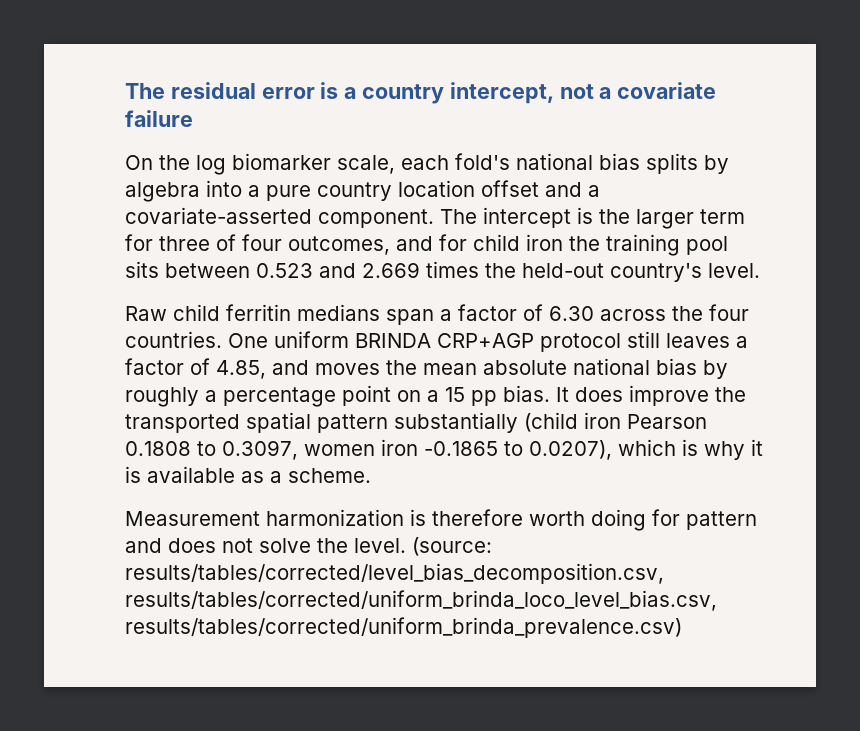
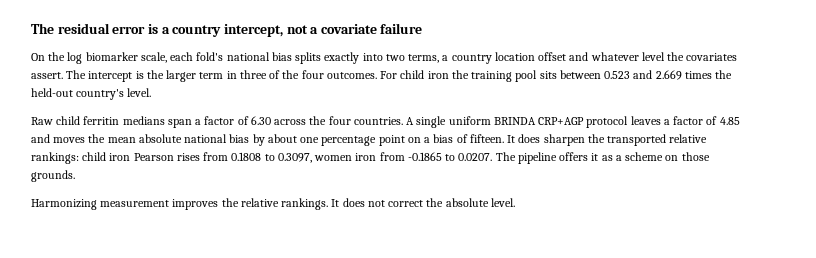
[704,155,729,174] [125,180,600,202] [125,207,434,228] by algebra into a pure country location offset and a covariate-asserted component. -> [324,52,738,64] [31,72,63,79] exactly into two terms, a country location offset and whatever level the covariates assert.
[125,234,153,251] for -> [226,71,237,79] in
[242,234,467,255] four outcomes, and for -> [282,70,398,79] the four outcomes. For
[228,333,268,348] One -> [406,116,447,128] A single
[627,331,660,348] still -> (629, 122) none
[216,360,266,379] 4.85, -> [719,117,740,125] 4.85
[125,387,217,407] roughly a -> [267,134,320,143] about one
[445,385,709,406] 15 pp bias. It does improve -> [433,134,585,146] bias of fifteen. It does sharpen
[246,412,707,433] spatial pattern substantially (child iron Pearson -> [669,134,708,143] [31,152,229,164] relative rankings: child iron Pearson rises from
(418, 447) none -> [379,152,405,161] from
[529,439,763,460] [125,466,371,483] [125,509,757,531] [125,537,492,556] [125,563,664,584] [125,590,717,611] [125,617,682,638] 0.0207), which is why it is available as a scheme. // Measurement harmonization is therefore worth doing for pattern and does not solve the level. (source: results/tables/corrected/level_bias_decomposition.csv, results/tables/corrected/uniform_brinda_loco_level_bias.csv, results/tables/corrected/uniform_brinda_prevalence.csv) -> [458,152,710,164] [31,170,75,182] [31,198,515,210] 0.0207. The pipeline offers it as a scheme on those grounds. // Harmonizing measurement improves the relative rankings. It does not correct the absolute level.

